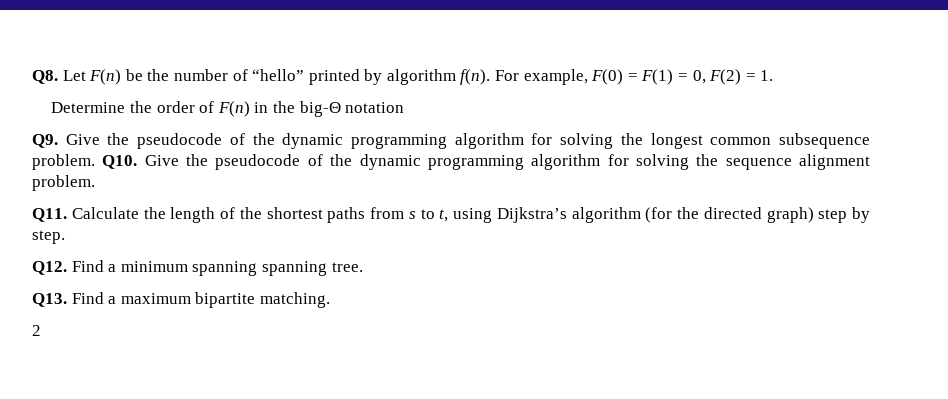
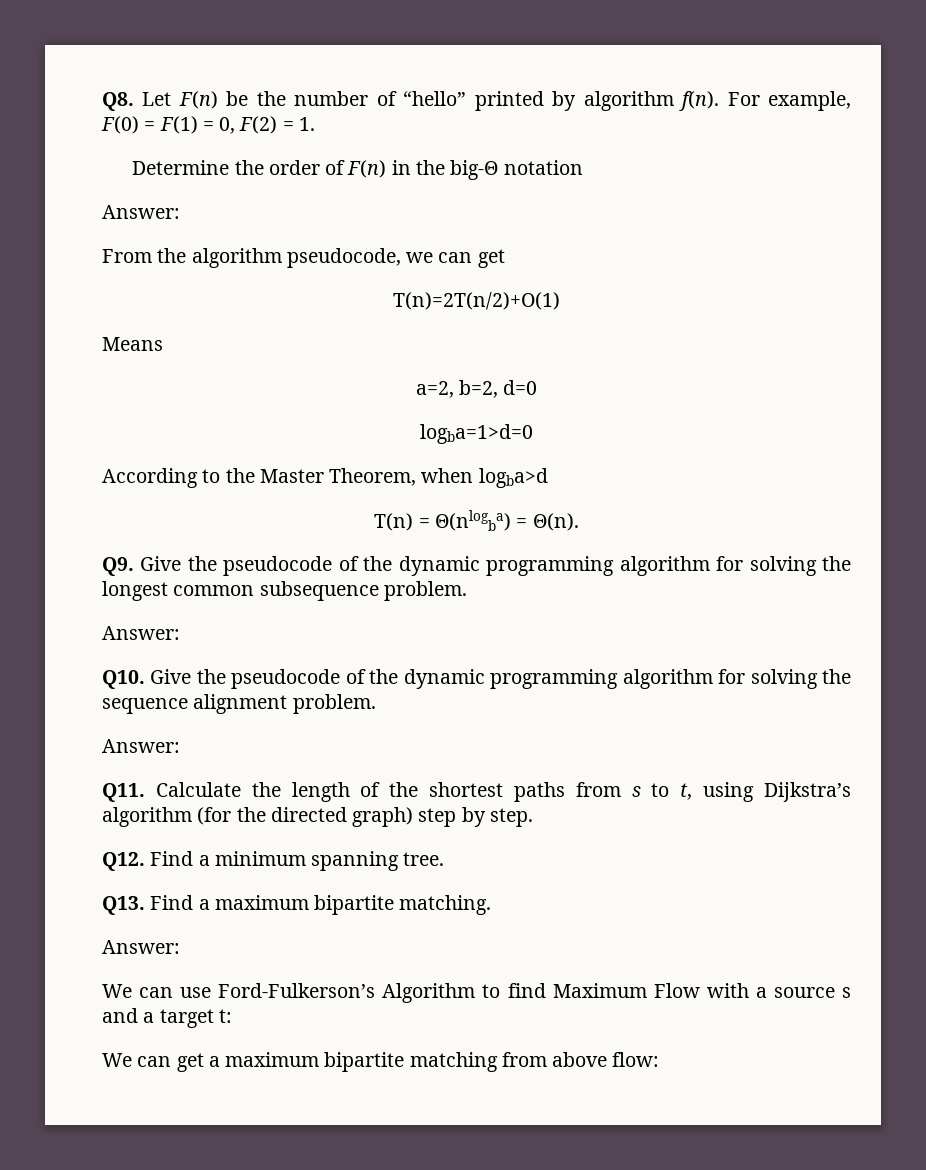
(405, 107) none -> [102,205,180,219] [102,248,505,268] [393,292,560,310] [102,337,163,351] [415,380,538,398] [420,424,533,444] [102,468,548,488] [374,510,579,531] // Answer: // From the algorithm pseudocode, we can get // T(n)=2T(n/2)+O(1) // Means // a=2, b=2, d=0 // logba=1>d=0 // According to the Master Theorem, when logba>d // T(n) = Θ(nlogba) = Θ(n).
(95, 162) none -> [102,626,180,640] // Answer: //
(95, 183) none -> [102,739,180,753] // Answer:
[261,261,327,276] spanning -> (400, 861) none
[32,325,41,336] 2 -> [102,940,180,954] [102,983,852,1003] [102,1008,232,1028] [102,1052,660,1072] Answer: // We can use Ford-Fulkerson’s Algorithm to find Maximum Flow with a source s and a target t: // We can get a maximum bipartite matching from above flow:

